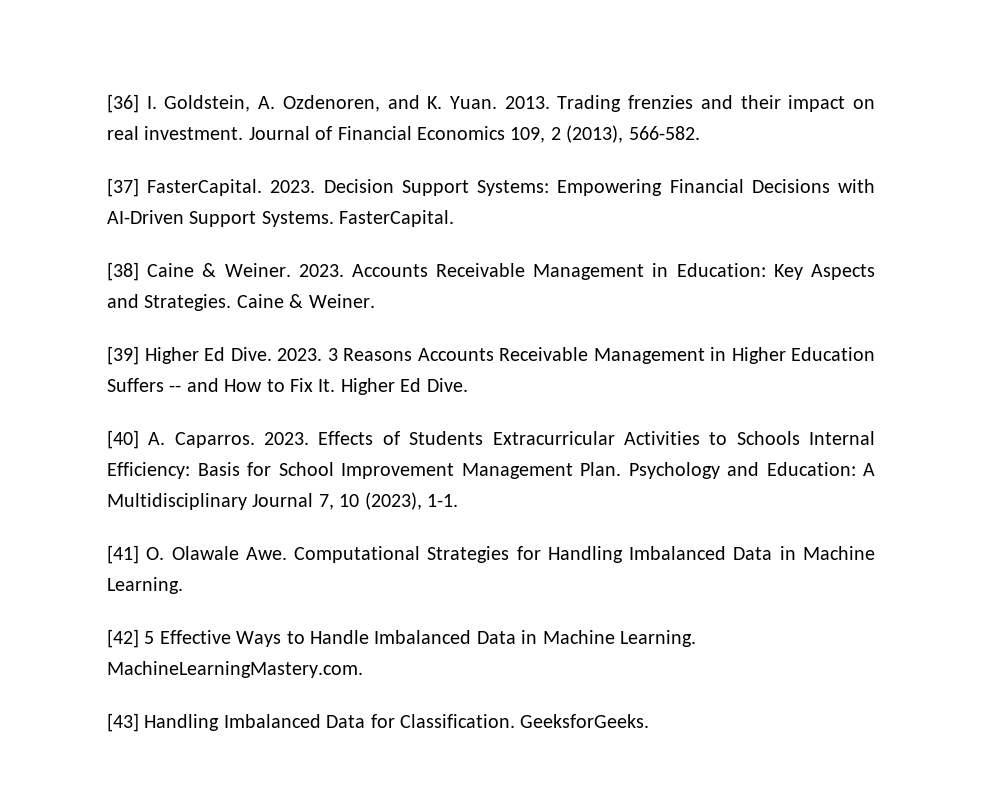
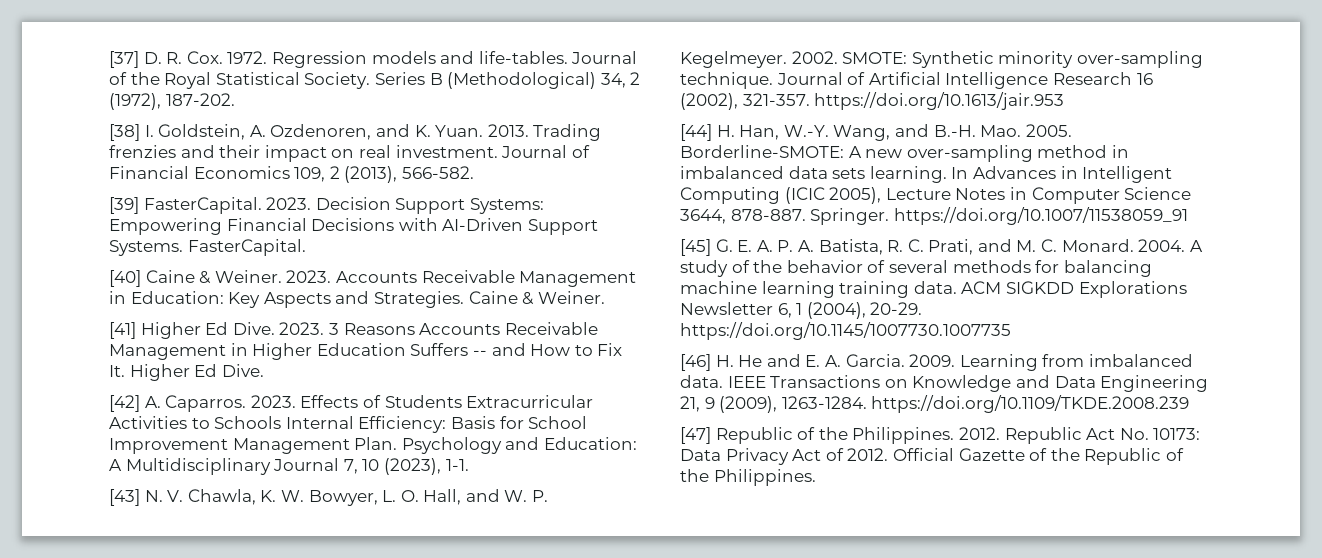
[107,94,139,113] [36] -> [109,51,638,68] [109,72,641,89] [109,93,235,110] [109,124,140,141] [37] D. R. Cox. 1972. Regression models and life-tables. Journal of the Royal Statistical Society. Series B (Methodological) 34, 2 (1972), 187-202. // [38]
[107,178,139,197] [37] -> [109,197,139,214] [39]
[107,262,139,281] [38] -> [109,270,141,287] [40]
[107,346,139,365] [39] -> [109,322,136,339] [41]
[107,430,139,449] [40] -> [109,395,140,412] [42]
[107,545,875,564] [107,577,183,594] [107,629,696,648] [107,661,363,678] [107,713,650,732] [41] O. Olawale Awe. Computational Strategies for Handling Imbalanced Data in Machine Learning. // [42] 5 Effective Ways to Handle Imbalanced Data in Machine Learning. MachineLearningMastery.com. // [43] Handling Imbalanced Data for Classification. GeeksforGeeks. -> [109,489,549,506] [680,51,1203,68] [680,72,1153,89] [680,92,1065,110] [680,124,1072,141] [680,145,1129,162] [680,166,1173,183] [680,187,1192,204] [680,207,1188,225] [680,239,1203,256] [680,260,1152,277] [680,281,1187,298] [680,302,923,319] [680,322,1011,340] [680,354,1193,371] [680,375,1209,392] [680,395,1190,413] [680,427,1201,444] [680,448,1184,465] [680,469,816,486] [43] N. V. Chawla, K. W. Bowyer, L. O. Hall, and W. P. Kegelmeyer. 2002. SMOTE: Synthetic minority over-sampling technique. Journal of Artificial Intelligence Research 16 (2002), 321-357. https://doi.org/10.1613/jair.953 // [44] H. Han, W.-Y. Wang, and B.-H. Mao. 2005. Borderline-SMOTE: A new over-sampling method in imbalanced data sets learning. In Advances in Intelligent Computing (ICIC 2005), Lecture Notes in Computer Science 3644, 878-887. Springer. https://doi.org/10.1007/11538059_91 // [45] G. E. A. P. A. Batista, R. C. Prati, and M. C. Monard. 2004. A study of the behavior of several methods for balancing machine learning training data. ACM SIGKDD Explorations Newsletter 6, 1 (2004), 20-29. https://doi.org/10.1145/1007730.1007735 // [46] H. He and E. A. Garcia. 2009. Learning from imbalanced data. IEEE Transactions on Knowledge and Data Engineering 21, 9 (2009), 1263-1284. https://doi.org/10.1109/TKDE.2008.239 // [47] Republic of the Philippines. 2012. Republic Act No. 10173: Data Privacy Act of 2012. Official Gazette of the Republic of the Philippines.

